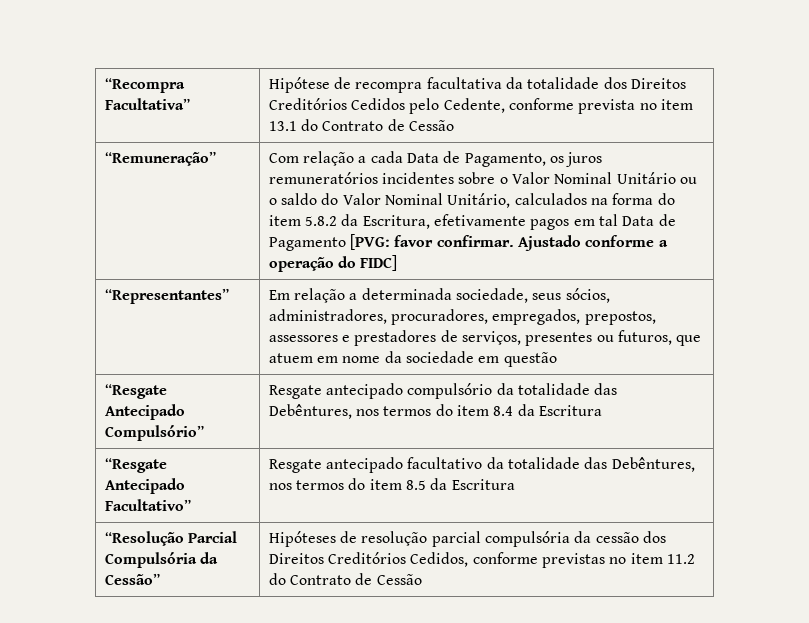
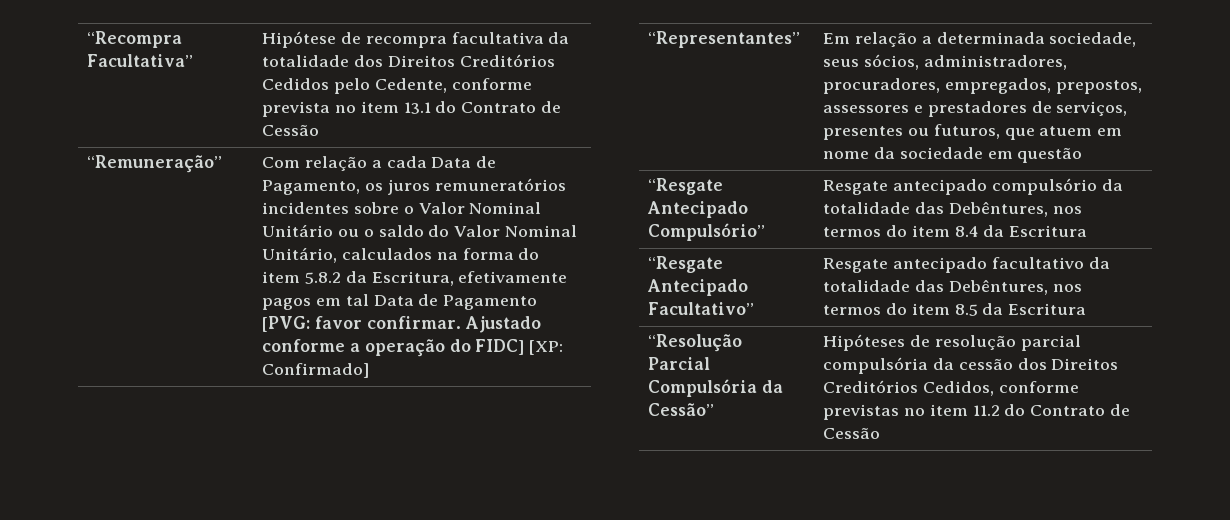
(398, 263) none -> [528,340,563,355] [262,363,370,378] [XP: Confirmado]

